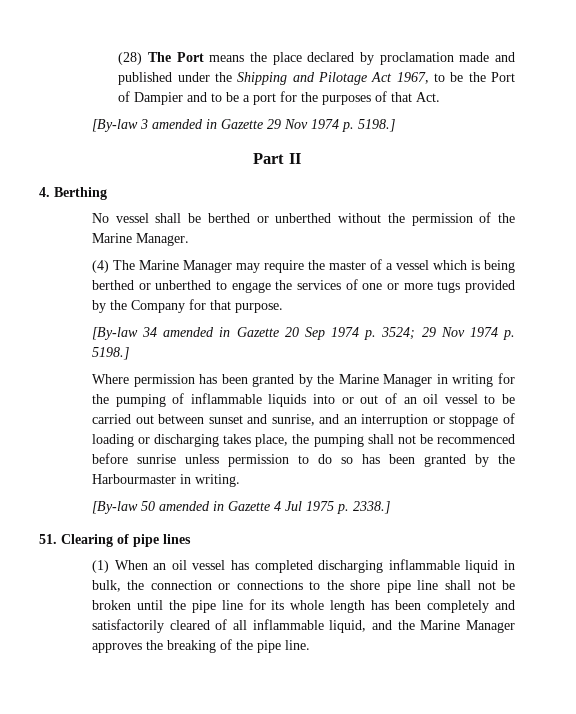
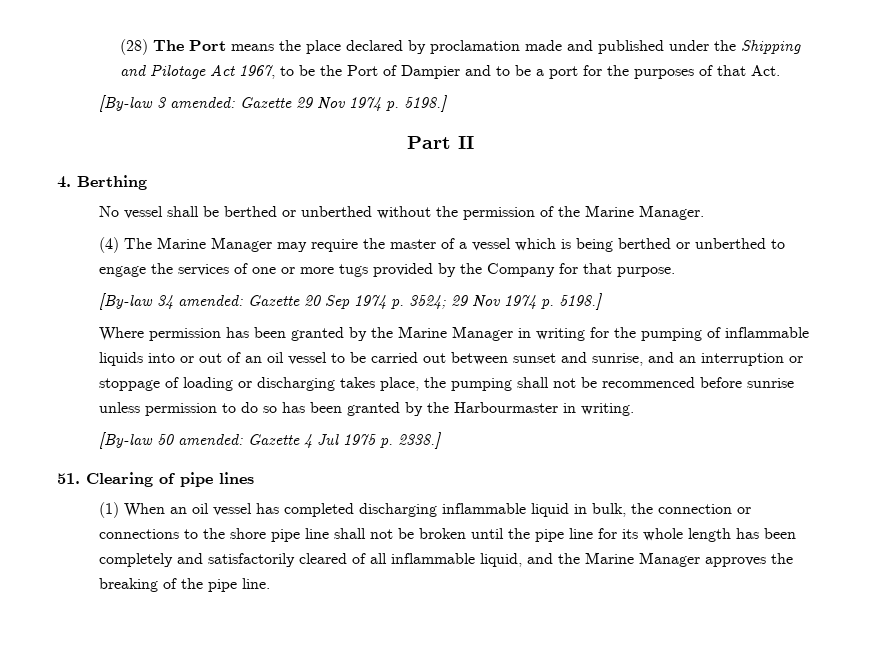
[151,119,217,129] amended in -> [169,97,235,108] amended:
[163,327,231,337] amended in -> [177,295,243,306] amended:
[158,501,224,511] amended in -> [177,434,243,445] amended:

